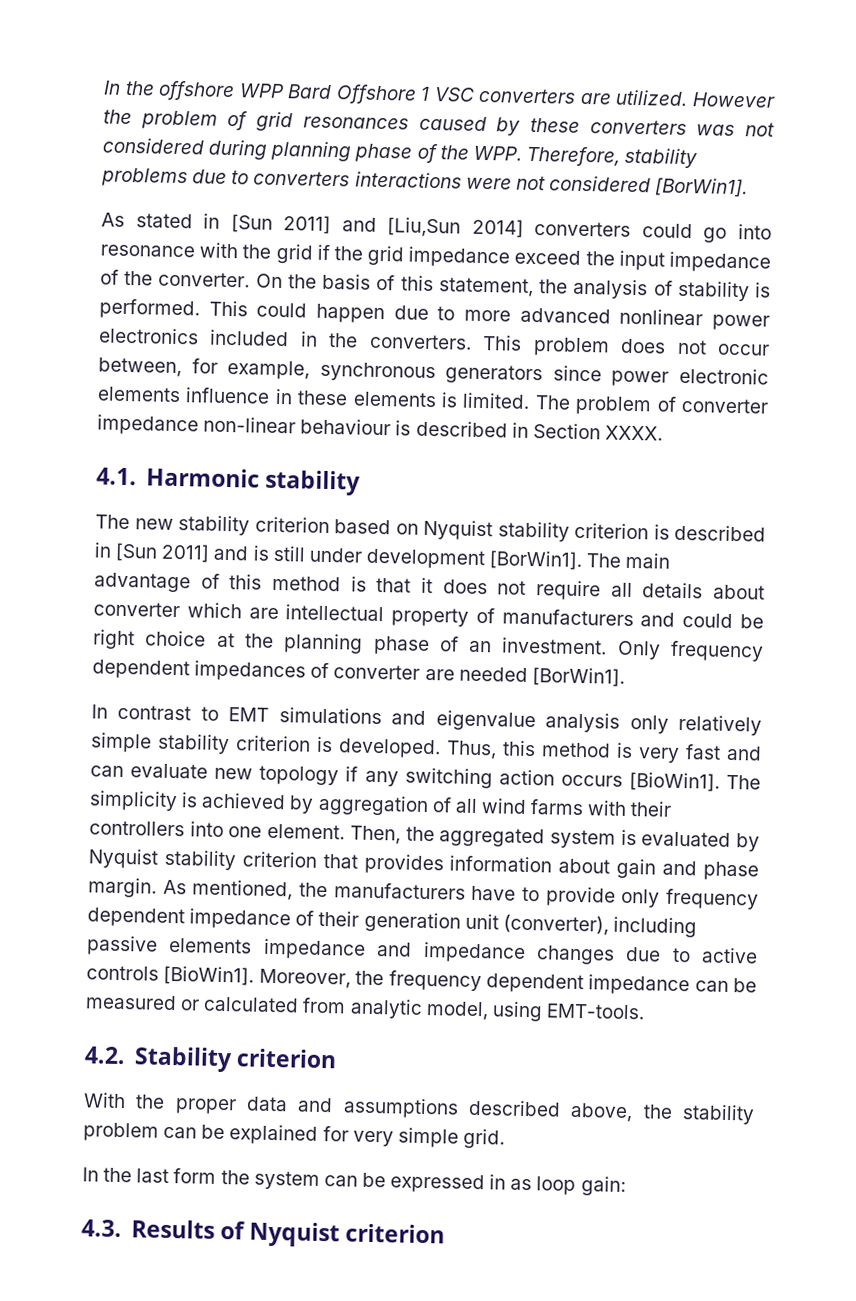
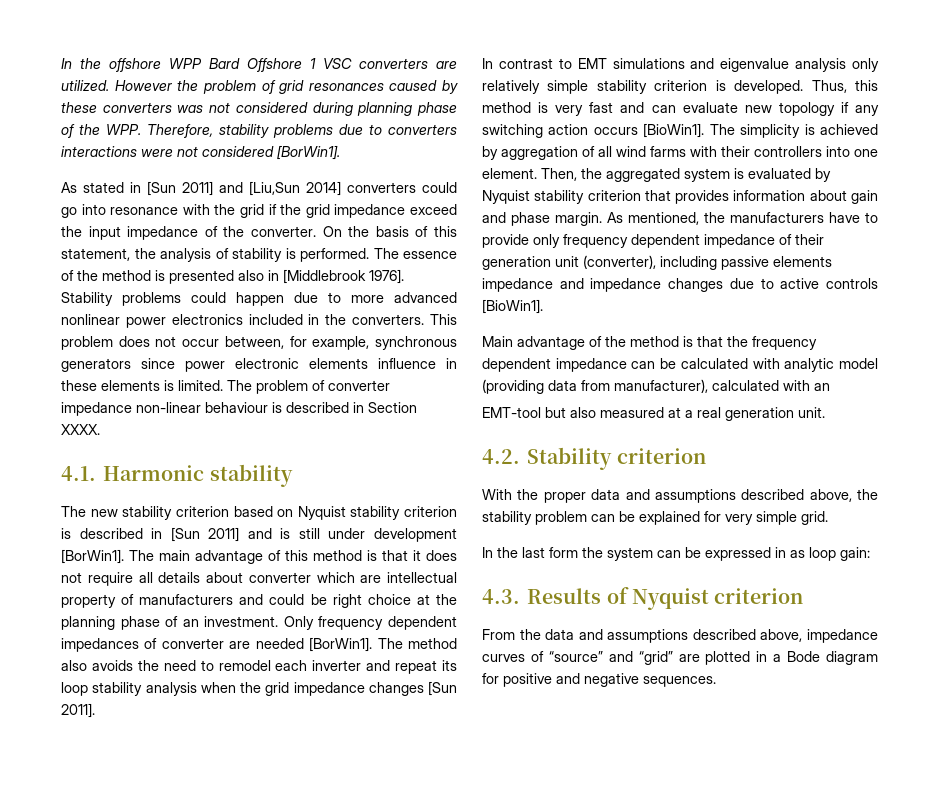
[208,300,248,317] This -> [373,248,457,259] [61,269,404,284] [61,292,181,306] The essence of the method is presented also in [Middlebrook 1976]. Stability problems
(625, 677) none -> [377,638,457,649] [61,660,457,674] [61,681,457,696] [61,703,95,718] The method also avoids the need to remodel each inverter and repeat its loop stability analysis when the grid impedance changes [Sun 2011].
[258,968,351,989] Moreover, -> [482,336,723,350] // Main advantage of the method is that
[85,994,645,1022] measured or calculated from analytic model, using EMT-tools. -> [680,358,878,372] [482,379,830,394] [482,407,825,421] calculated with analytic model (providing data from manufacturer), calculated with an // EMT-tool but also measured at a real generation unit.
(446, 1233) none -> [482,629,878,643] [482,651,878,665] [482,673,716,687] // From the data and assumptions described above, impedance curves of “source” and “grid” are plotted in a Bode diagram for positive and negative sequences.

